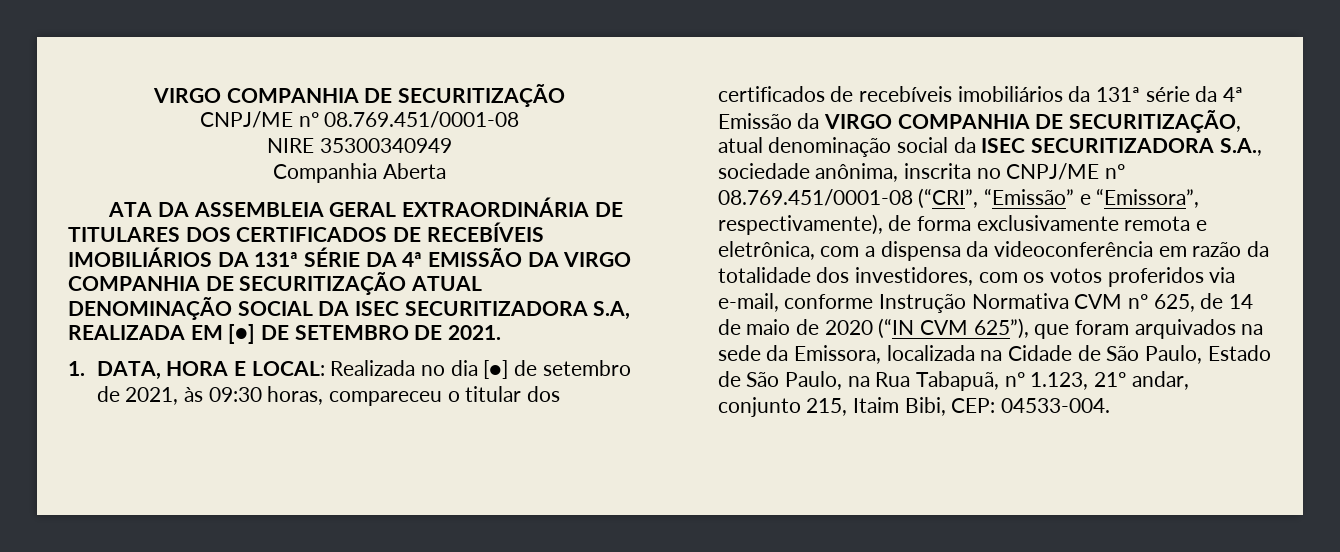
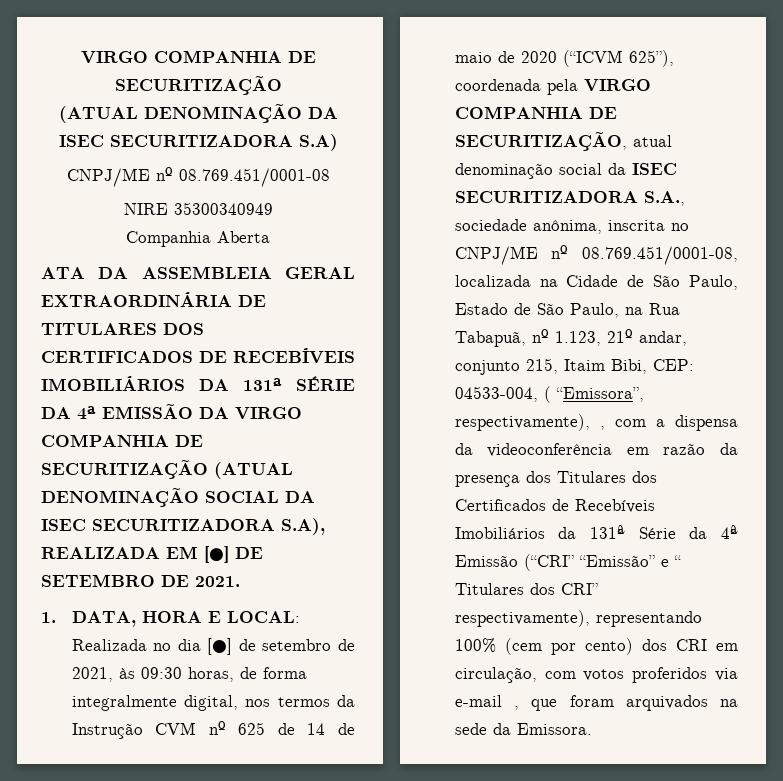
[152,84,566,107] VIRGO COMPANHIA DE SECURITIZAÇÃO -> [80,50,316,63] [114,76,282,95] [58,104,338,123] [58,134,338,151] VIRGO COMPANHIA DE SECURITIZAÇÃO // (ATUAL DENOMINAÇÃO DA ISEC SECURITIZADORA S.A)
[411,276,483,291] ATUAL -> [214,462,293,479] (ATUAL
[593,301,631,320] S.A, -> [281,518,325,535] S.A),
[329,386,561,406] [717,86,1244,102] [717,113,820,129] compareceu o titular dos certificados de recebíveis imobiliários da 131ª série da 4ª Emissão da -> [239,667,307,679] [71,695,355,711] [71,721,355,739] [454,50,674,67] [454,79,578,95] de forma integralmente digital, nos termos da Instrução CVM nº 625 de 14 de maio de 2020 (“ICVM 625”), coordenada pela
[717,188,1200,209] [717,214,1208,235] [717,241,1270,261] [717,267,1236,287] [717,293,1254,313] [717,318,1264,339] [717,345,881,364] 08.769.451/0001-08 (“CRI”, “Emissão” e “Emissora”, respectivamente), de forma exclusivamente remota e eletrônica, com a dispensa da videoconferência em razão da totalidade dos investidores, com os votos proferidos via e-mail, conforme Instrução Normativa CVM nº 625, de 14 de maio de 2020 (“IN CVM 625”), que foram arquivados na sede da Emissora, -> [582,246,738,265] 08.769.451/0001-08,
[1001,398,1111,413] 04533-004. -> [454,386,644,403] [454,414,738,431] [454,443,738,457] [454,471,657,487] [454,499,655,513] [454,525,738,539] [454,554,681,571] [454,583,598,595] [454,610,702,627] [454,638,738,655] [454,667,738,683] [454,695,738,711] [454,723,592,735] 04533-004, ( “Emissora”, respectivamente), , com a dispensa da videoconferência em razão da presença dos Titulares dos Certificados de Recebíveis Imobiliários da 131ª Série da 4ª Emissão (“CRI” “Emissão” e “ Titulares dos CRI” respectivamente), representando 100% (cem por cento) dos CRI em circulação, com votos proferidos via e-mail , que foram arquivados na sede da Emissora.

